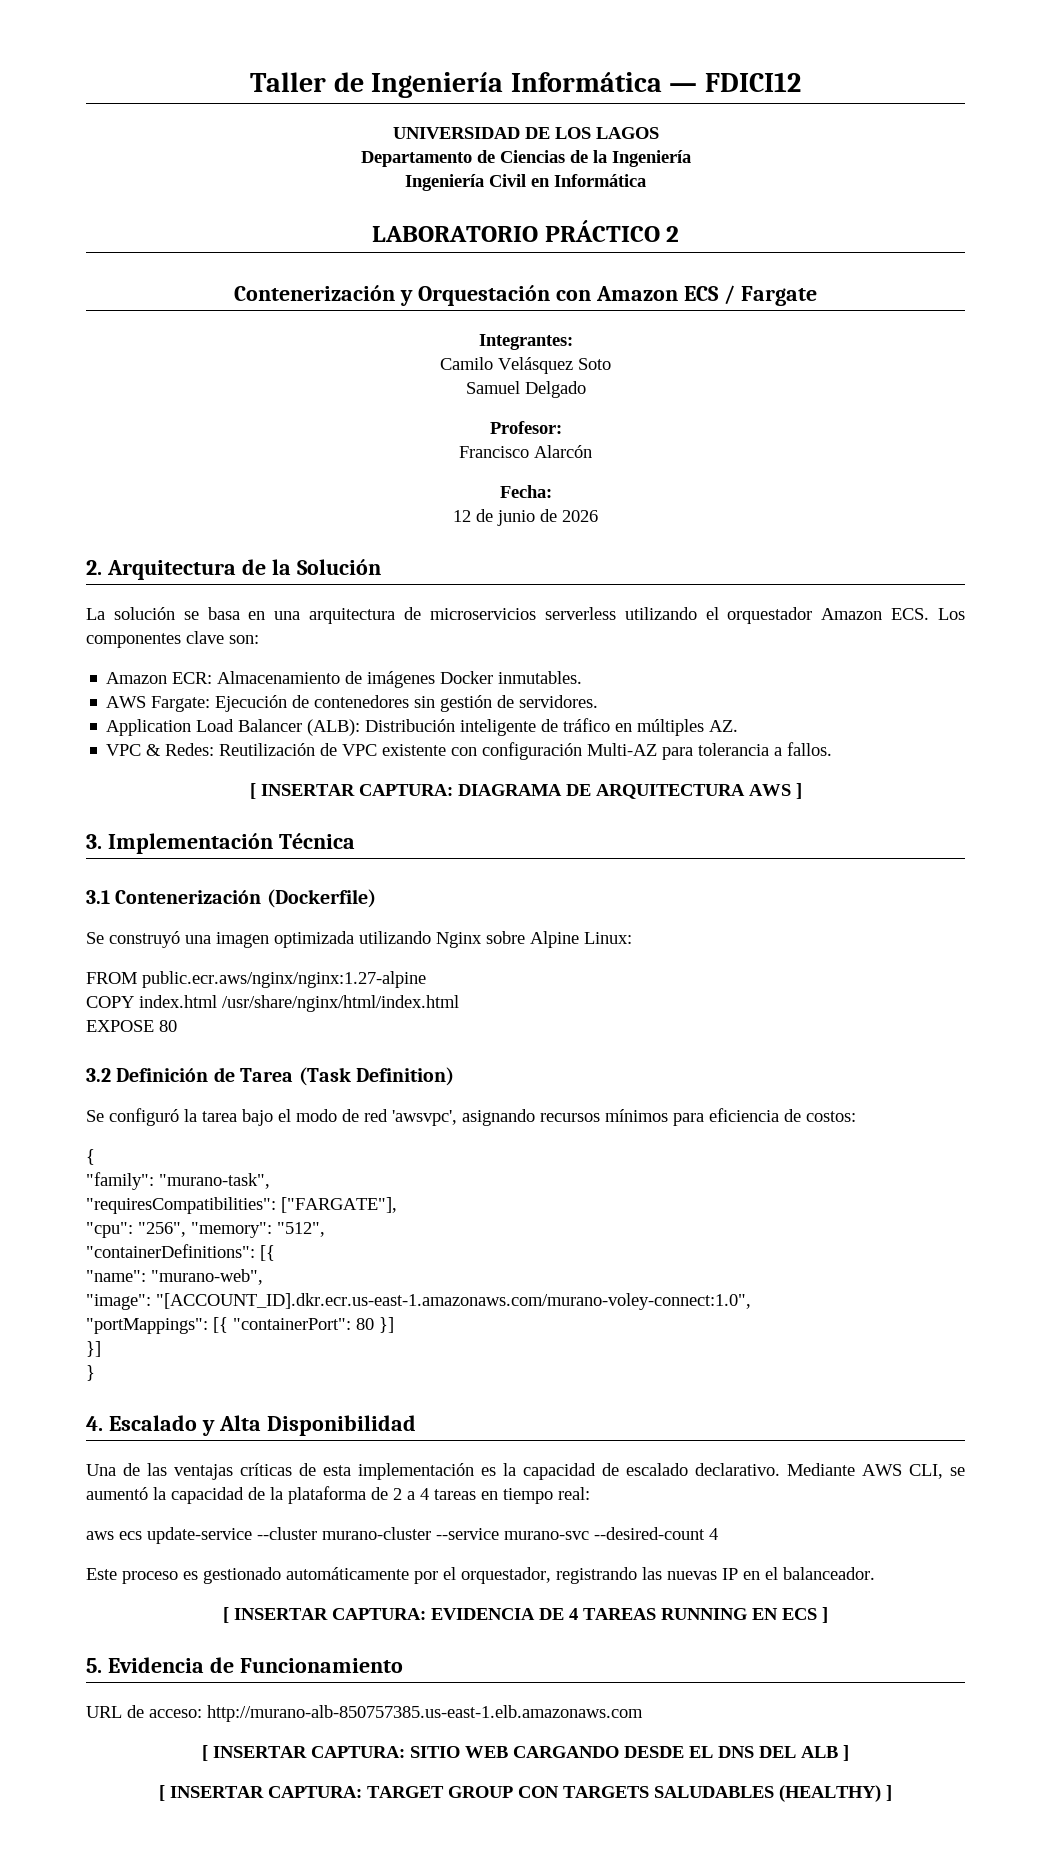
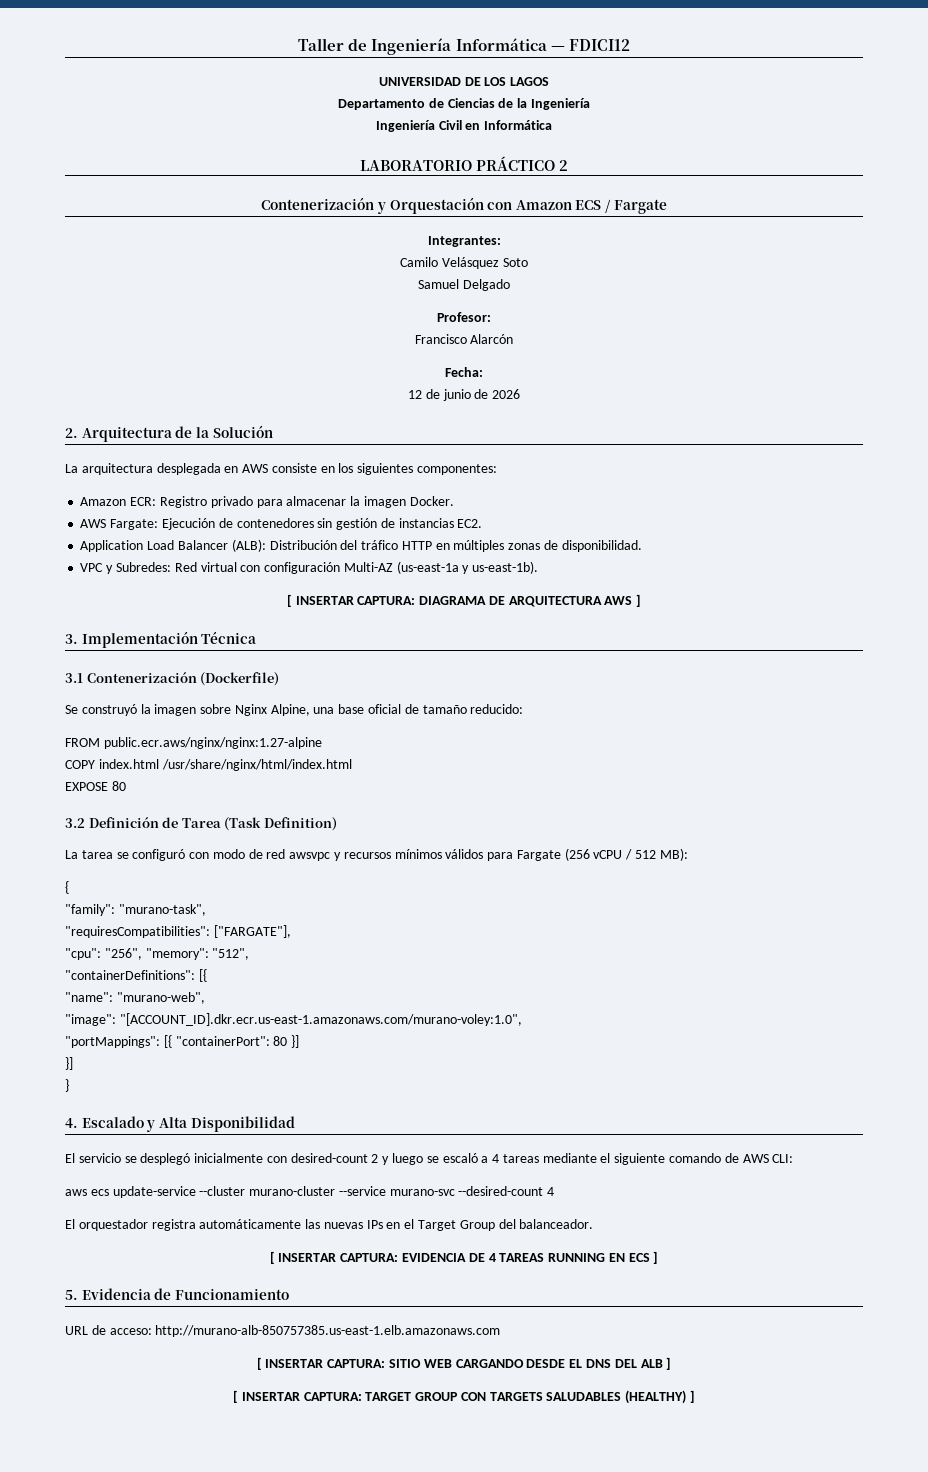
[113,607,966,624] [86,631,259,648] [106,671,583,688] solución se basa en una arquitectura de microservicios serverless utilizando el orquestador Amazon ECS. Los componentes clave son: // Amazon ECR: Almacenamiento de imágenes Docker inmutables. -> [81,463,498,475] [80,496,454,508] arquitectura desplegada en AWS consiste en los siguientes componentes: // Amazon ECR: Registro privado para almacenar la imagen Docker.
[519,695,599,708] servidores. -> [398,518,483,528] instancias EC2.
[460,718,739,736] [106,742,833,760] inteligente de tráfico en múltiples AZ. // VPC & Redes: Reutilización de VPC existente con configuración Multi-AZ para tolerancia a fallos. -> [340,540,642,552] [80,561,539,574] del tráfico HTTP en múltiples zonas de disponibilidad. // VPC y Subredes: Red virtual con configuración Multi-AZ (us-east-1a y us-east-1b).
[185,931,632,948] una imagen optimizada utilizando Nginx sobre Alpine Linux: -> [140,704,524,716] la imagen sobre Nginx Alpine, una base oficial de tamaño reducido:
[86,1108,856,1126] Se configuró la tarea bajo el modo de red 'awsvpc', asignando recursos mínimos para eficiencia de costos: -> [65,848,688,861] La tarea se configuró con modo de red awsvpc y recursos mínimos válidos para Fargate (256 vCPU / 512 MB):
[156,1293,751,1310] "[ACCOUNT_ID].dkr.ecr.us-east-1.amazonaws.com/murano-voley-connect:1.0", -> [119,1013,522,1026] "[ACCOUNT_ID].dkr.ecr.us-east-1.amazonaws.com/murano-voley:1.0",
[86,1463,965,1480] [86,1486,590,1504] Una de las ventajas críticas de esta implementación es la capacidad de escalado declarativo. Mediante AWS CLI, se aumentó la capacidad de la plataforma de 2 a 4 tareas en tiempo real: -> [65,1153,794,1165] El servicio se desplegó inicialmente con desired-count 2 y luego se escaló a 4 tareas mediante el siguiente comando de AWS CLI:
[86,1567,637,1584] Este proceso es gestionado automáticamente por el orquestador, registrando -> [65,1219,302,1231] El orquestador registra automáticamente
[722,1568,738,1580] IP -> [366,1220,383,1229] IPs
(778, 1573) none -> [418,1219,516,1231] Target Group del

